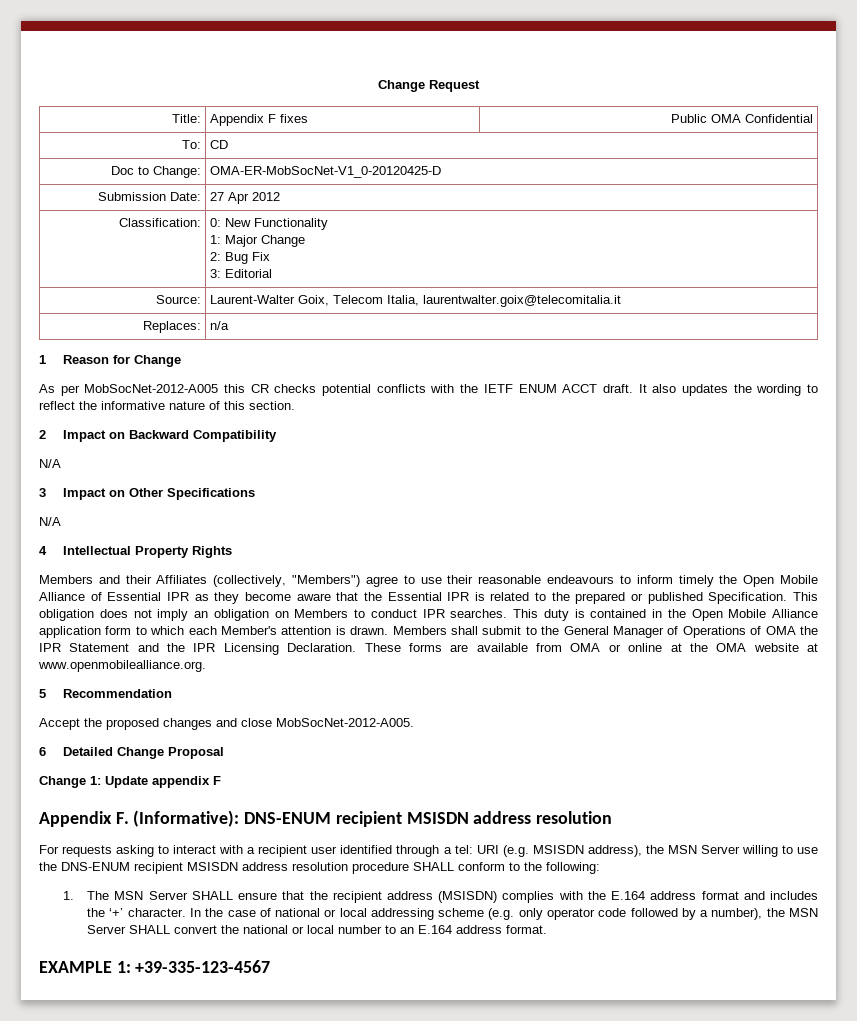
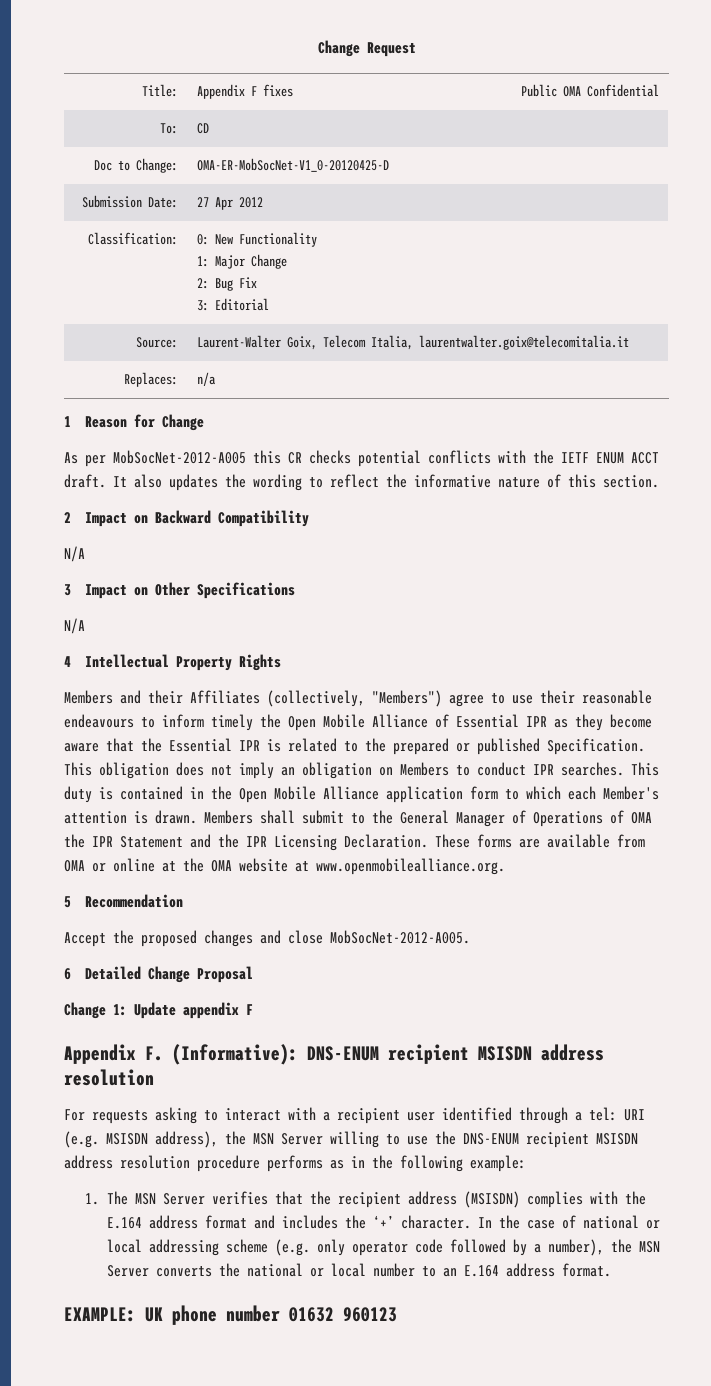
[413,862,600,874] SHALL conform to the following: -> [267,1155,526,1172] performs as in the following example:
[191,891,278,900] SHALL ensure -> [211,1191,268,1205] verifies
[129,925,218,934] SHALL convert -> [155,1266,212,1277] converts
[39,960,271,973] EXAMPLE 1: +39-335-123-4567 -> [64,1305,397,1325] EXAMPLE: UK phone number 01632 960123

